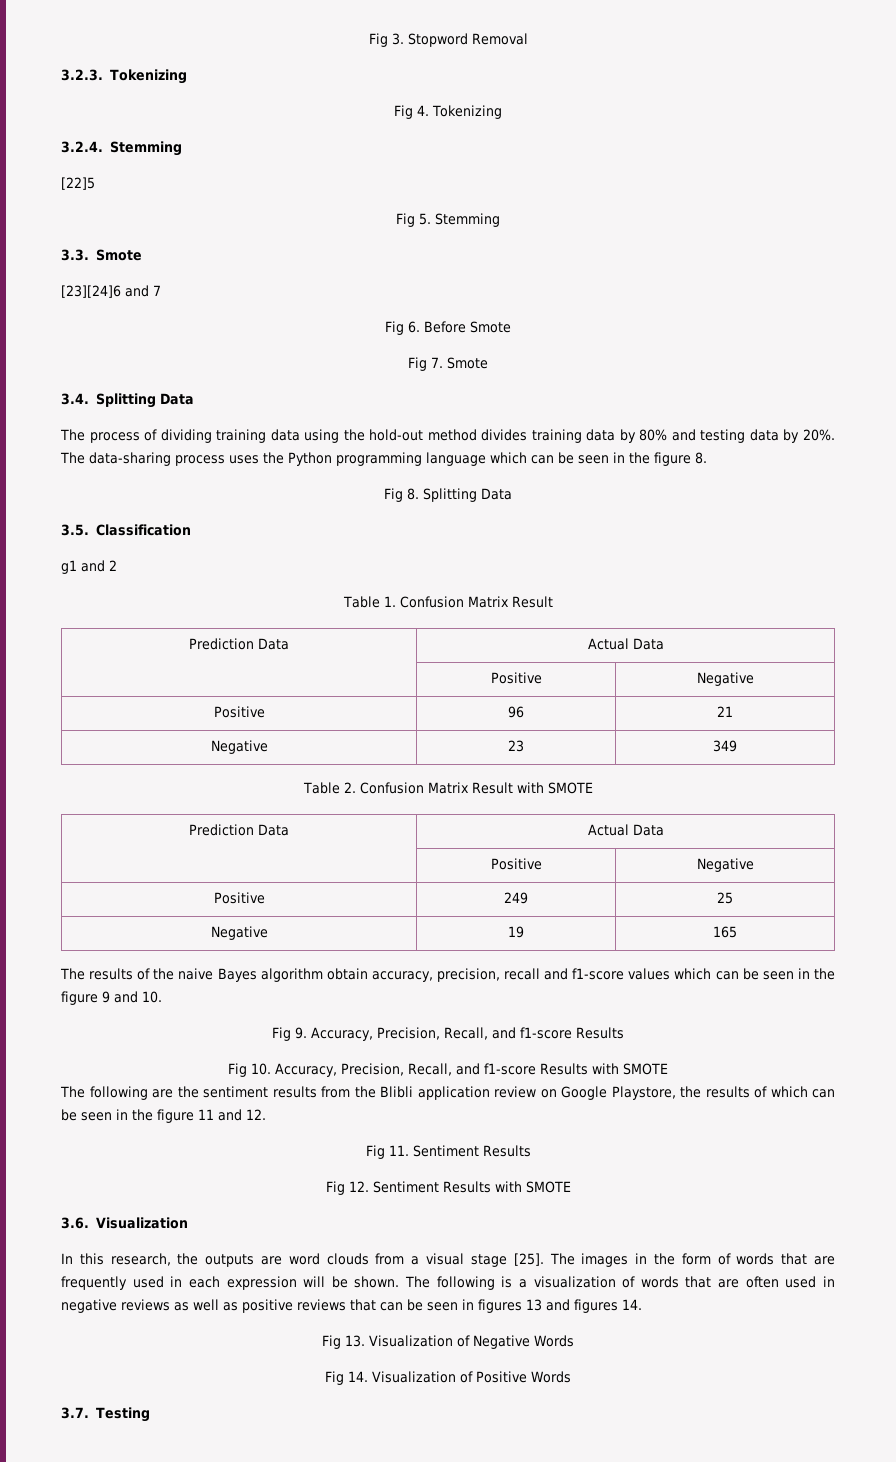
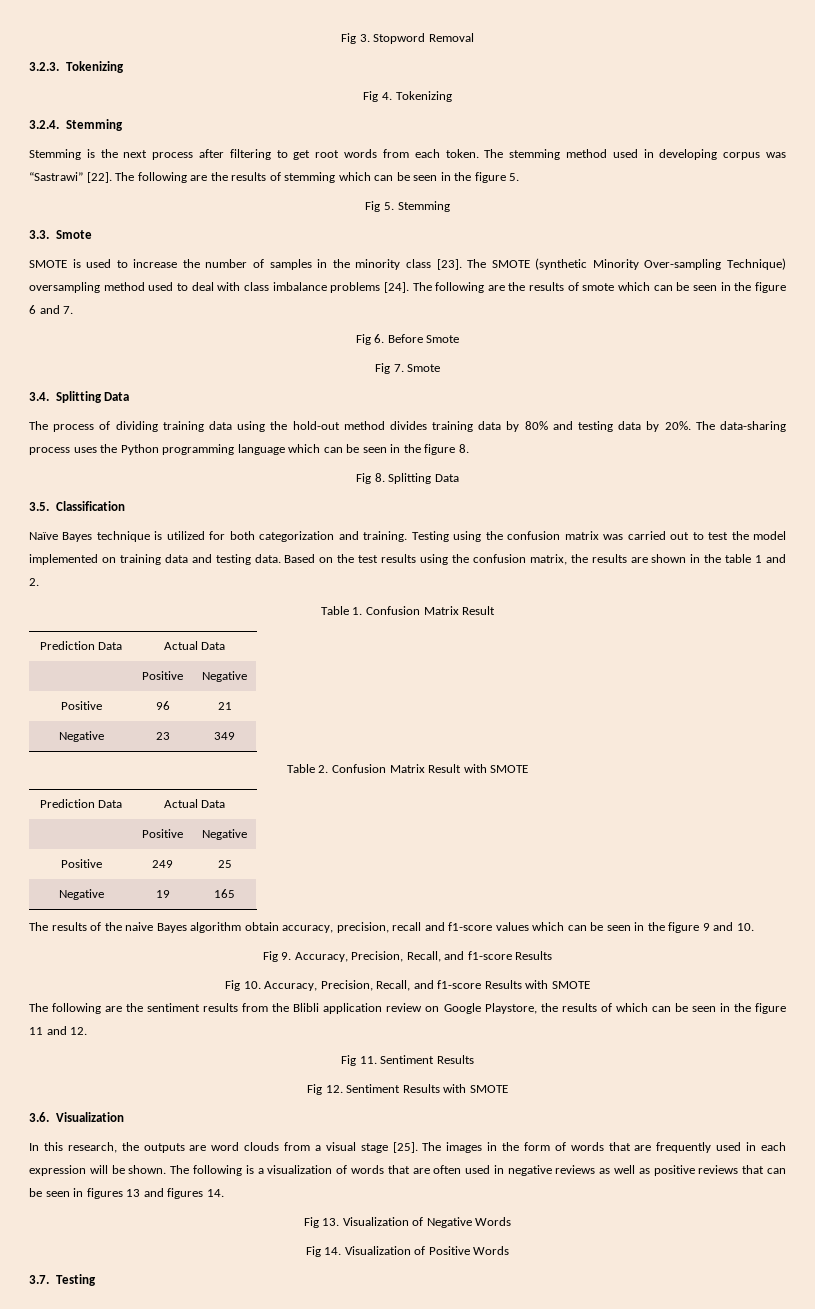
[61,177,95,190] [22]5 -> [29,149,787,160] [29,172,520,183] Stemming is the next process after filtering to get root words from each token. The stemming method used in developing corpus was “Sastrawi” [22]. The following are the results of stemming which can be seen in the figure 5.
[61,285,161,298] [23][24]6 and 7 -> [29,258,786,270] [29,282,787,293] [29,305,74,314] SMOTE is used to increase the number of samples in the minority class [23]. The SMOTE (synthetic Minority Over-sampling Technique) oversampling method used to deal with class imbalance problems [24]. The following are the results of smote which can be seen in the figure 6 and 7.
[61,560,117,574] g1 and 2 -> [29,531,787,542] [29,554,786,565] [29,578,39,586] Naïve Bayes technique is utilized for both categorization and training. Testing using the confusion matrix was carried out to test the model implemented on training data and testing data. Based on the test results using the confusion matrix, the results are shown in the table 1 and 2.

